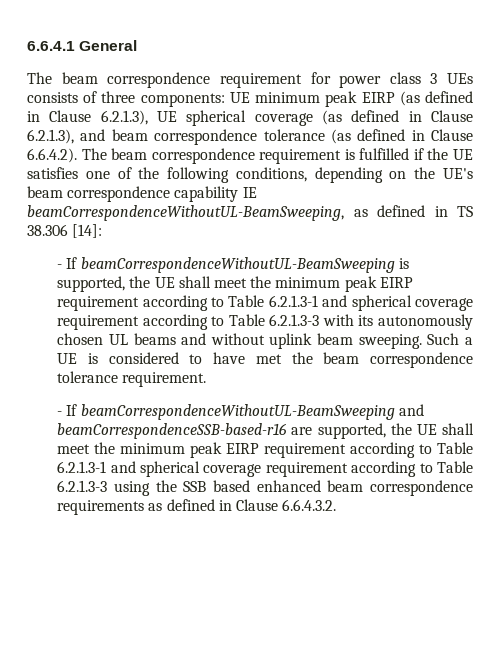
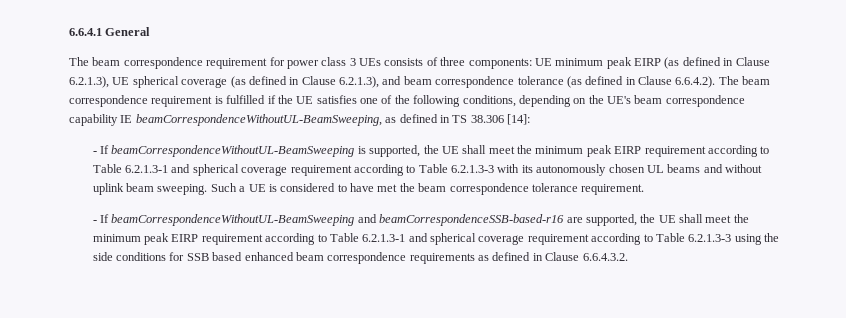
(177, 486) none -> [92,252,185,261] side conditions for

